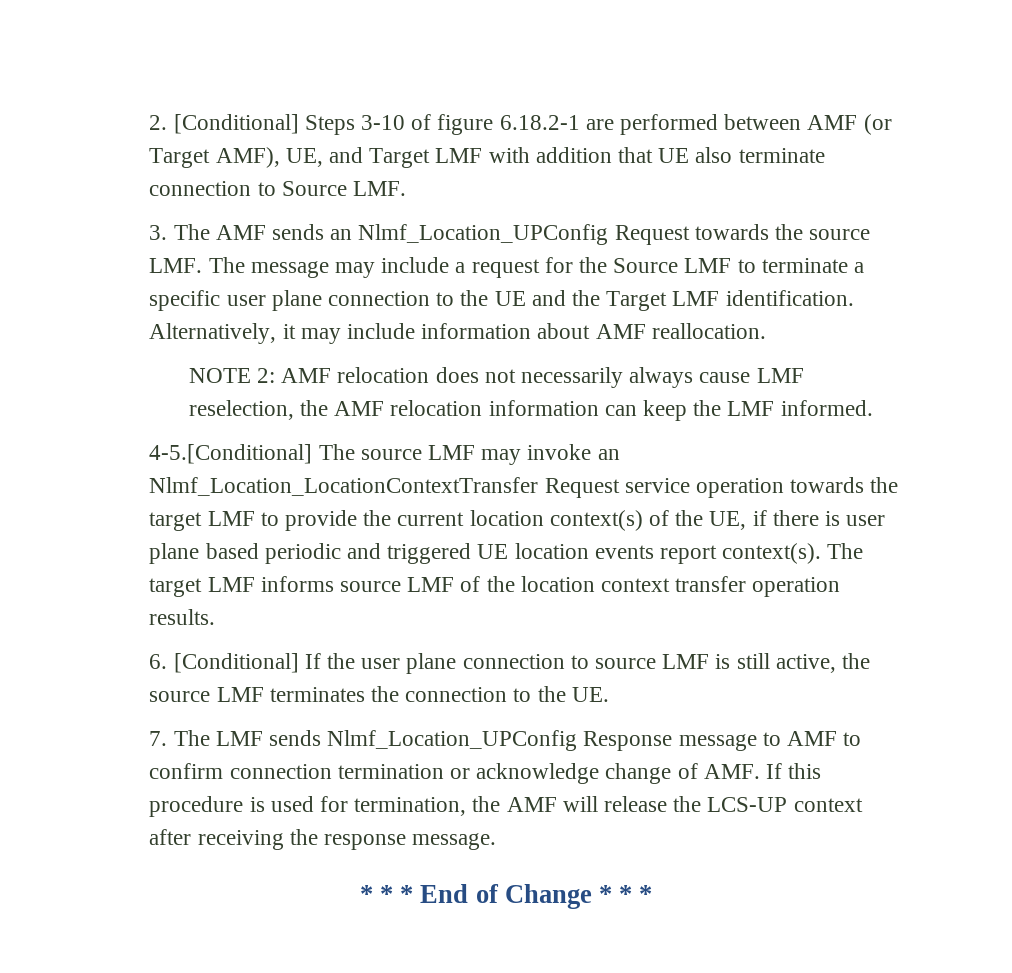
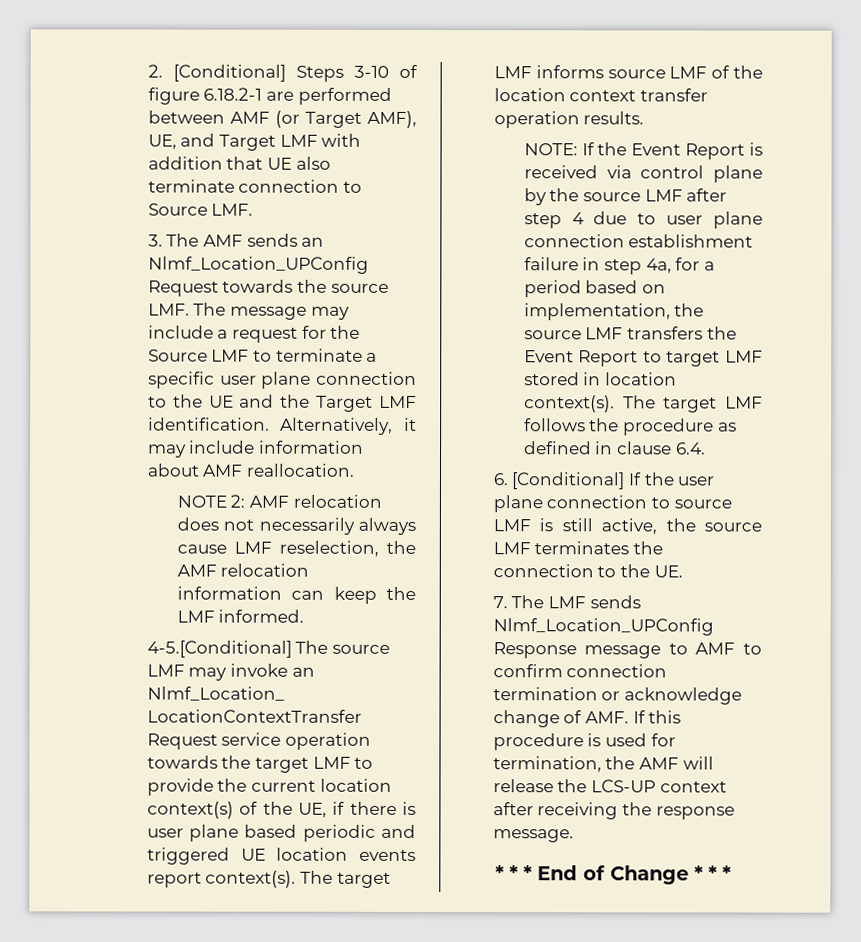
(216, 617) none -> [523,142,763,160] [523,165,763,183] [523,188,728,206] [523,211,763,229] [523,234,754,248] [523,257,715,275] [523,280,666,298] [523,303,705,321] [523,326,737,340] [523,350,763,367] [523,372,677,386] [523,395,763,413] [523,418,737,436] [523,441,706,455] // NOTE: If the Event Report is received via control plane by the source LMF after step 4 due to user plane connection establishment failure in step 4a, for a period based on implementation, the source LMF transfers the Event Report to target LMF stored in location context(s). The target LMF follows the procedure as defined in clause 6.4.

